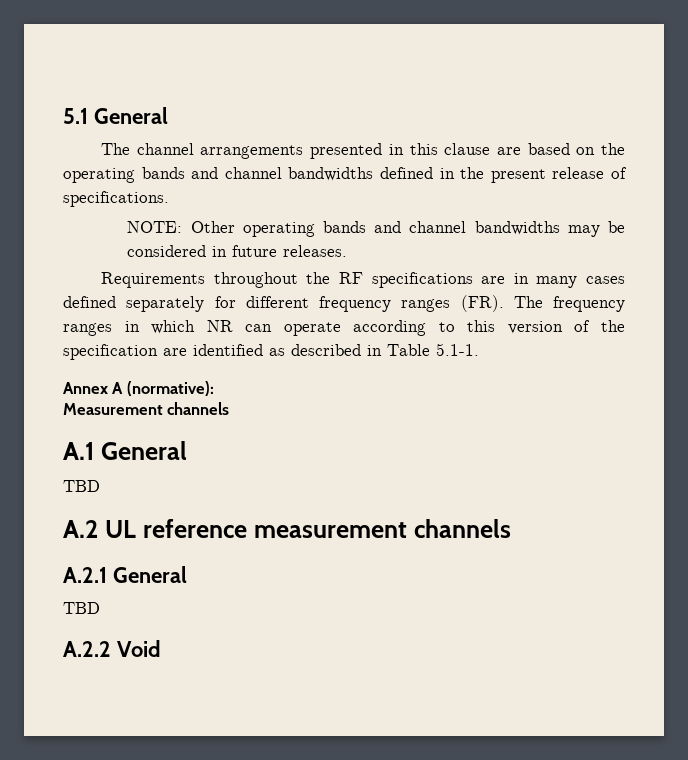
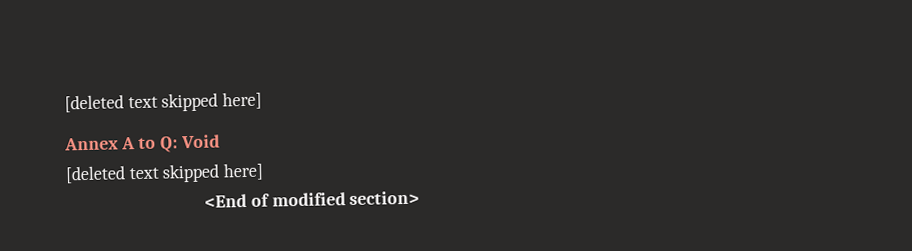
[63,107,168,124] [101,143,626,159] [63,167,628,183] [63,191,169,207] [127,221,625,237] [127,245,348,257] [101,272,626,288] [63,295,625,312] [63,320,625,336] [63,343,479,360] [63,381,214,396] [63,402,230,415] [63,441,187,460] [63,480,100,492] [63,519,511,538] [63,566,187,583] [63,602,100,614] [63,640,161,657] 5.1 General // The channel arrangements presented in this clause are based on the operating bands and channel bandwidths defined in the present release of specifications. // NOTE: Other operating bands and channel bandwidths may be considered in future releases. // Requirements throughout the RF specifications are in many cases defined separately for different frequency ranges (FR). The frequency ranges in which NR can operate according to this version of the specification are identified as described in Table 5.1-1. // Annex A (normative): // Measurement channels // A.1 General // TBD // A.2 UL reference measurement channels // A.2.1 General // TBD // A.2.2 Void -> [64,91,263,113] [64,134,220,153] [65,162,264,184] [204,190,421,208] [deleted text skipped here] // Annex A to Q: Void // [deleted text skipped here] // <End of modified section>

